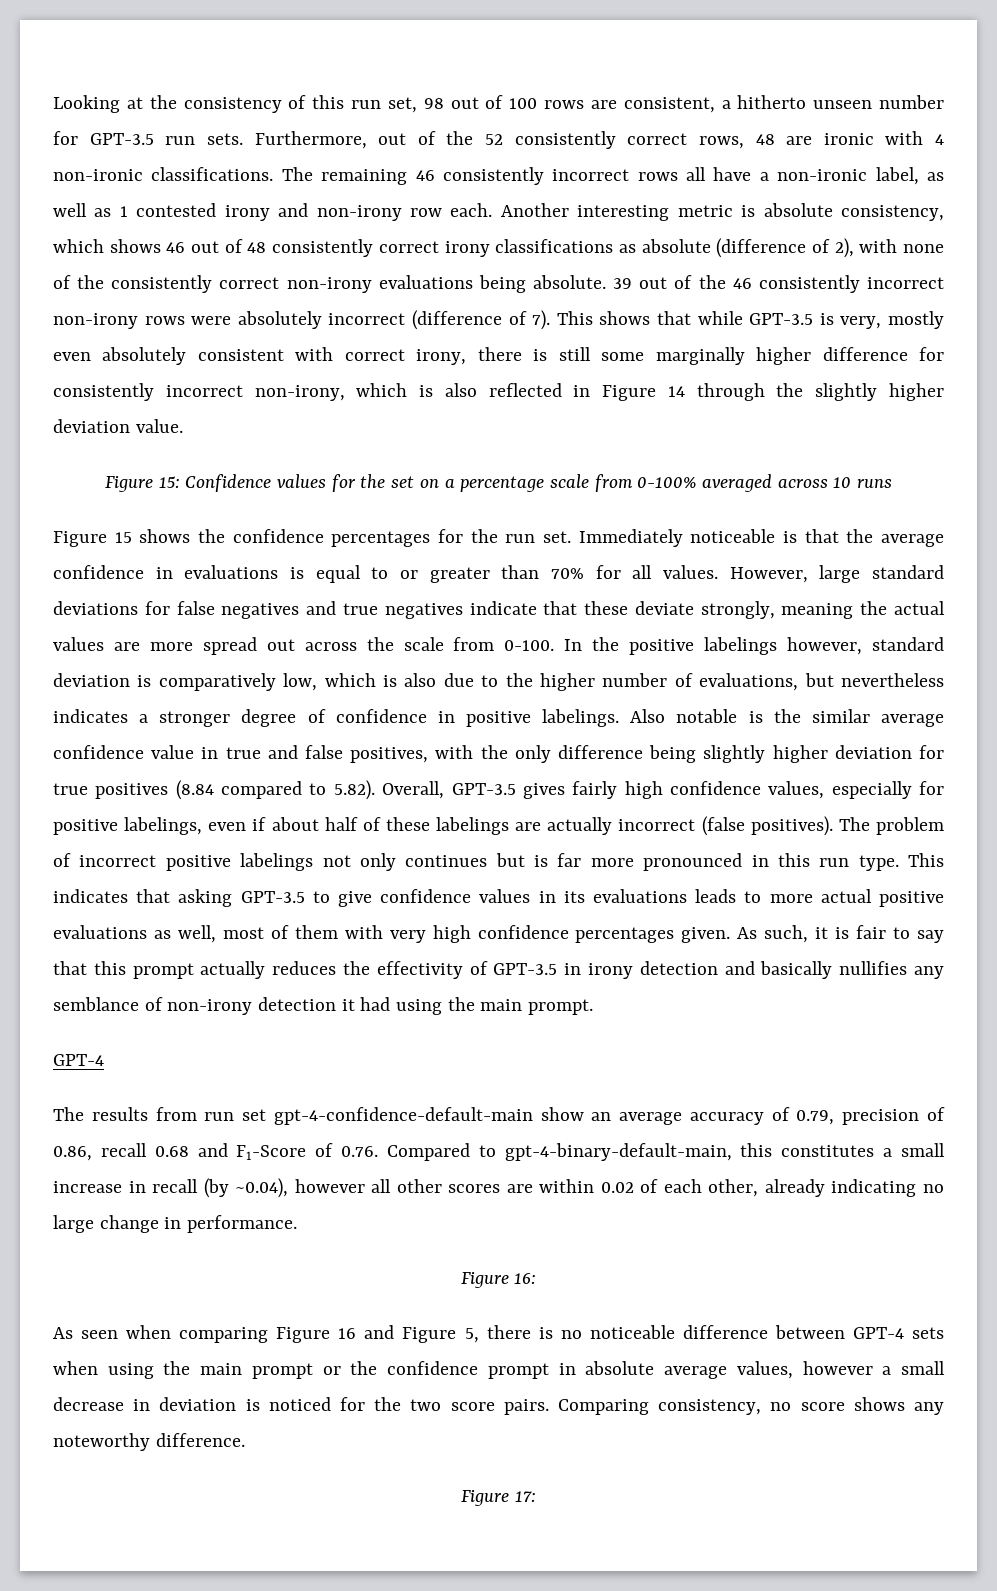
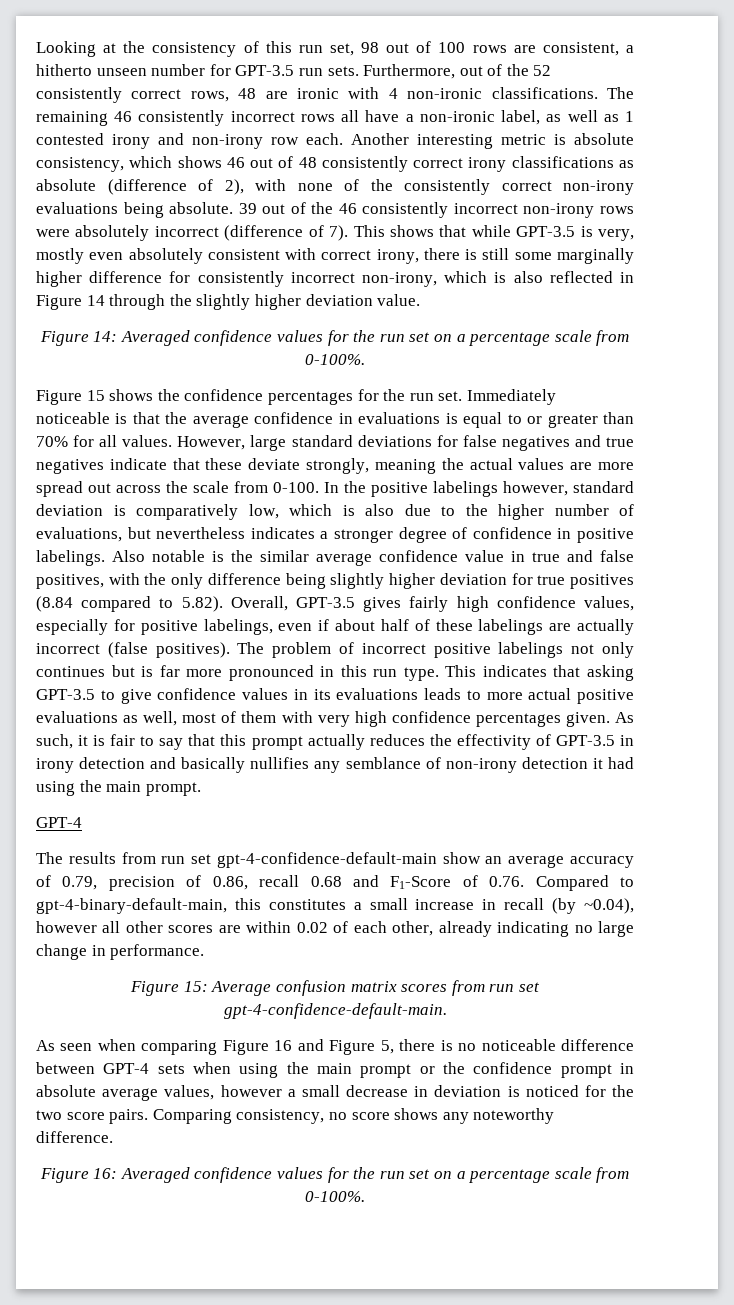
[158,474,892,492] 15: Confidence values for the set on a percentage scale from 0-100% averaged across 10 runs -> [93,330,630,346] [305,354,365,365] 14: Averaged confidence values for the run set on a percentage scale from 0-100%.
[514,1273,537,1284] 16: -> [183,980,540,996] [223,1003,447,1019] 15: Average confusion matrix scores from run set gpt-4-confidence-default-main.
[514,1491,536,1502] 17: -> [93,1167,630,1183] [305,1191,365,1202] 16: Averaged confidence values for the run set on a percentage scale from 0-100%.

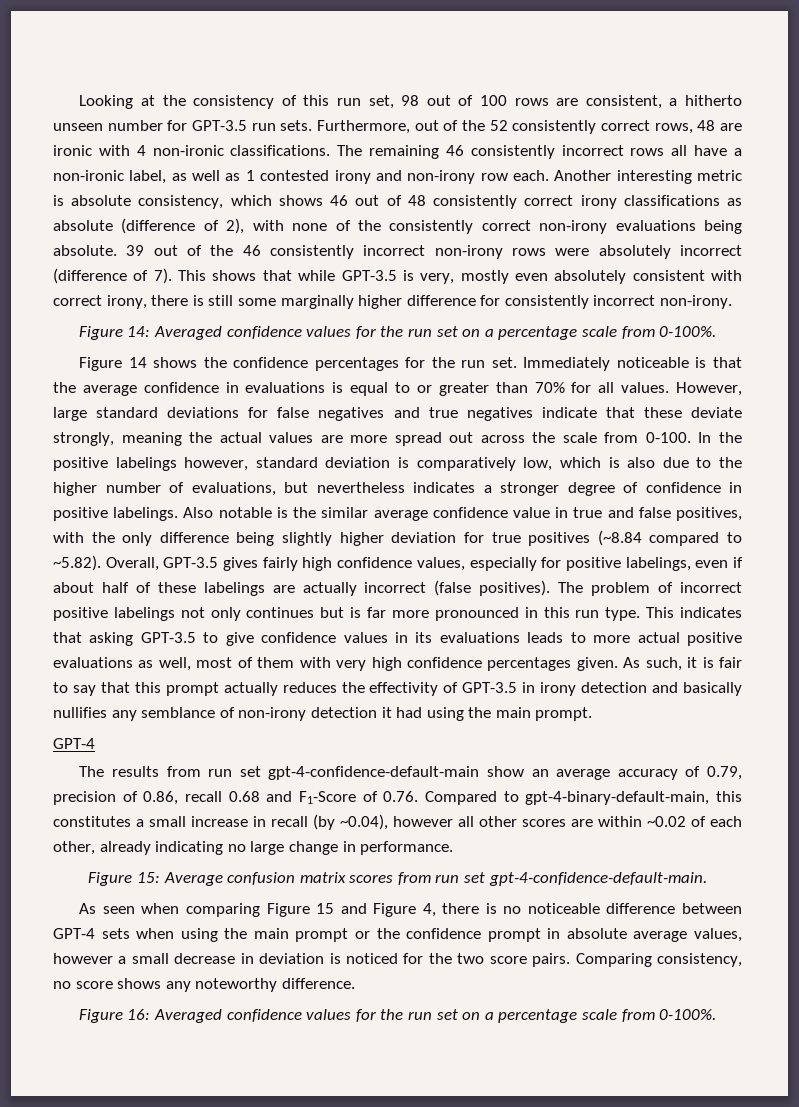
[361,271,634,287] [36,294,421,310] non-irony, which is also reflected in Figure 14 through the slightly higher deviation value. -> [660,295,733,309] non-irony.
[86,390,105,401] 15 -> [128,357,147,368] 14
[36,596,73,612] (8.84 -> [597,530,642,546] (~8.84
[181,596,223,612] 5.82). -> [53,555,101,571] ~5.82).
[296,922,328,933] 0.02 -> [647,816,686,827] ~0.02
[274,1040,293,1051] 16 -> [316,903,335,914] 15
[380,1040,394,1054] 5, -> [422,903,436,917] 4,

